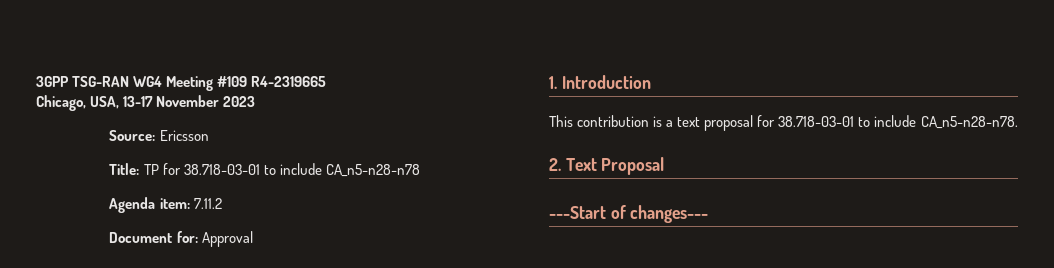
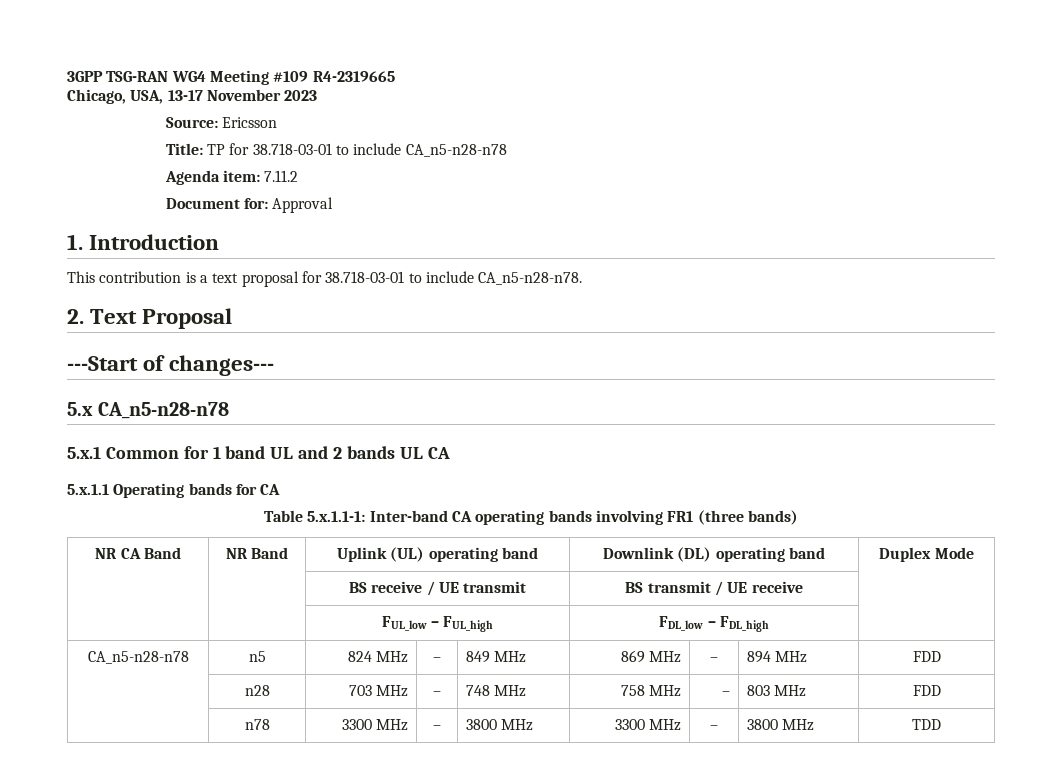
(709, 214) none -> [67,402,230,419] [67,446,450,459] [67,483,281,498] [264,510,798,525] [95,547,181,559] [225,547,289,559] [337,547,538,562] [603,547,825,562] [879,547,974,562] [348,581,527,596] [625,581,803,596] [381,616,494,632] [659,616,769,632] [87,651,189,664] [248,651,266,662] [347,651,409,663] [433,657,441,662] [465,651,527,663] [620,650,682,663] [710,657,718,662] [746,651,808,663] [912,651,941,662] [244,685,270,696] [348,685,409,697] [433,691,441,696] [465,685,527,697] [620,685,682,697] [722,691,731,696] [746,685,807,697] [912,685,941,696] [244,719,270,730] [341,719,409,731] [433,725,441,730] [465,719,534,731] [614,719,682,731] [710,725,718,730] [746,719,815,731] [912,719,941,730] // 5.x CA_n5-n28-n78 // 5.x.1 Common for 1 band UL and 2 bands UL CA // 5.x.1.1 Operating bands for CA // Table 5.x.1.1-1: Inter-band CA operating bands involving FR1 (three bands) // NR CA Band | NR Band | Uplink (UL) operating band | Downlink (DL) operating band | Duplex Mode // | | BS receive / UE transmit | BS transmit / UE receive | // | | FUL_low – FUL_high | FDL_low – FDL_high | // CA_n5-n28-n78 | n5 | 824 MHz | – | 849 MHz | 869 MHz | – | 894 MHz | FDD // | n28 | 703 MHz | – | 748 MHz | 758 MHz | – | 803 MHz | FDD // | n78 | 3300 MHz | – | 3800 MHz | 3300 MHz | – | 3800 MHz | TDD

